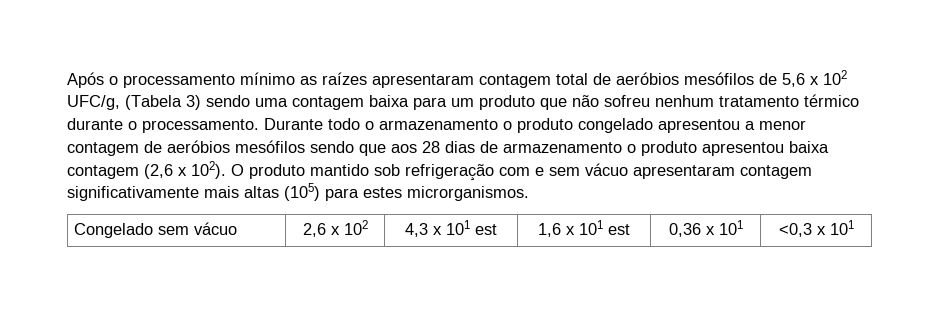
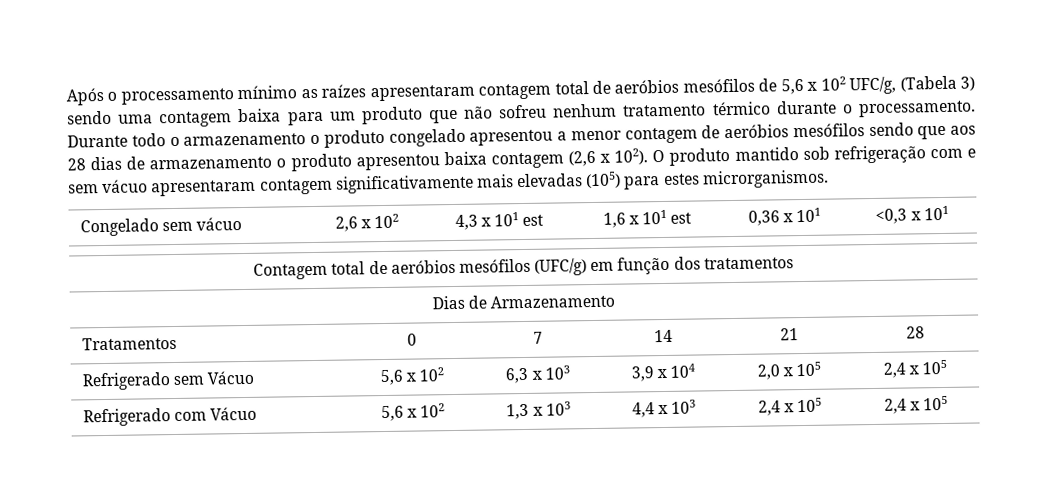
[244,186,279,198] altas -> [517,173,584,188] elevadas
(854, 227) none -> [253,256,794,280] [431,294,616,310] [81,336,177,351] [407,333,417,346] [532,331,543,344] [653,329,673,343] [779,328,799,341] [905,326,925,339] [81,370,255,391] [379,367,445,386] [505,365,570,384] [630,363,696,382] [756,361,822,380] [882,359,948,378] [82,406,258,427] [380,403,446,422] [506,401,571,420] [631,399,697,418] [757,397,823,416] [883,395,949,414] // Contagem total de aeróbios mesófilos (UFC/g) em função dos tratamentos // Dias de Armazenamento // Tratamentos | 0 | 7 | 14 | 21 | 28 // Refrigerado sem Vácuo | 5,6 x 102 | 6,3 x 103 | 3,9 x 104 | 2,0 x 105 | 2,4 x 105 // Refrigerado com Vácuo | 5,6 x 102 | 1,3 x 103 | 4,4 x 103 | 2,4 x 105 | 2,4 x 105

